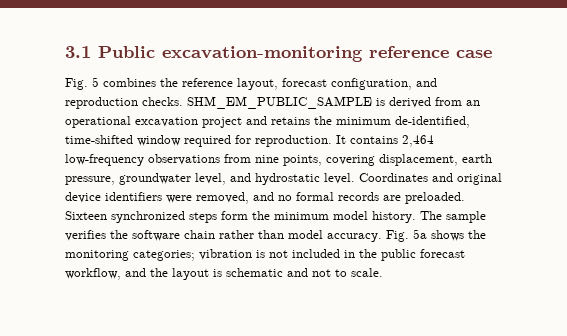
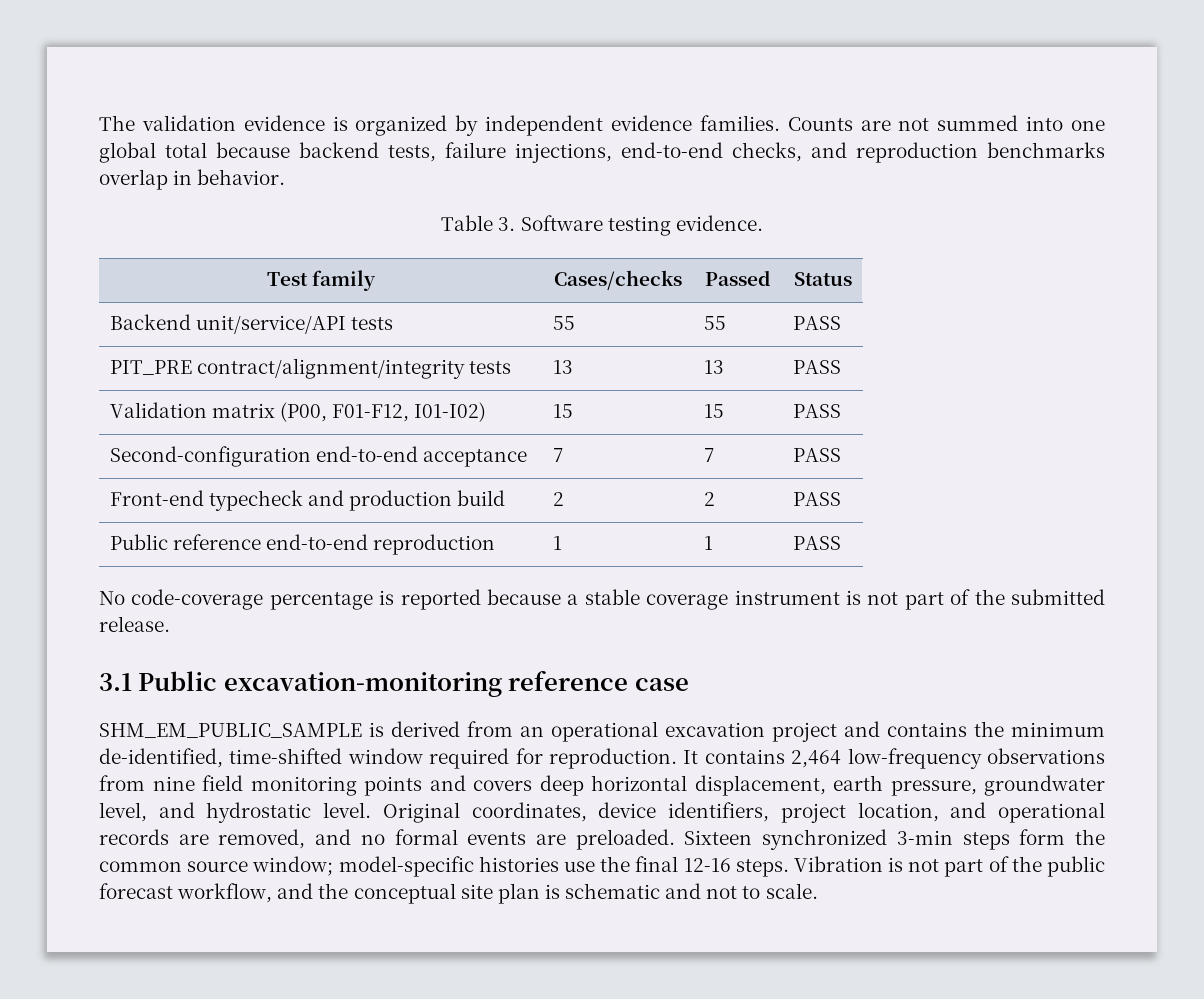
(65, 52) none -> [99,115,1106,136] [99,142,1105,163] [99,169,286,190] [441,215,763,236] [266,270,377,291] [554,270,682,290] [705,270,771,286] [793,272,852,286] [109,314,394,334] [552,316,575,330] [703,316,726,330] [792,316,841,330] [109,358,512,379] [552,360,573,374] [703,360,724,374] [792,360,841,374] [109,402,487,422] [552,404,573,418] [703,404,724,418] [792,404,841,418] [109,446,528,467] [552,448,563,462] [703,448,714,462] [792,448,841,462] [109,490,506,511] [552,492,564,506] [703,492,715,506] [792,492,841,506] [109,534,496,555] [552,536,562,550] [703,536,713,550] [792,536,841,550] [99,589,1105,610] [99,616,170,632] The validation evidence is organized by independent evidence families. Counts are not summed into one global total because backend tests, failure injections, end-to-end checks, and reproduction benchmarks overlap in behavior. // Table 3. Software testing evidence. // Test family | Cases/checks | Passed | Status // Backend unit/service/API tests | 55 | 55 | PASS // PIT_PRE contract/alignment/integrity tests | 13 | 13 | PASS // Validation matrix (P00, F01-F12, I01-I02) | 15 | 15 | PASS // Second-configuration end-to-end acceptance | 7 | 7 | PASS // Front-end typecheck and production build | 2 | 2 | PASS // Public reference end-to-end reproduction | 1 | 1 | PASS // No code-coverage percentage is reported because a stable coverage instrument is not part of the submitted release. //
[65,77,437,90] [65,97,183,109] Fig. 5 combines the reference layout, forecast configuration, and reproduction checks. -> (689, 684) none
[271,117,310,125] retains -> [887,722,967,737] contains
[283,155,375,166] points, covering -> [202,775,687,796] field monitoring points and covers deep horizontal
[359,173,502,185] [65,192,192,203] Coordinates and original device identifiers were -> [382,802,1106,823] [99,829,209,845] Original coordinates, device identifiers, project location, and operational records are
[338,192,379,201] records -> [467,832,527,845] events
(185, 217) none -> [896,830,953,845] 3-min
[274,211,486,223] [65,229,486,242] [65,249,355,261] minimum model history. The sample verifies the software chain rather than model accuracy. Fig. 5a shows the monitoring categories; vibration is not included in -> [99,856,1009,877] common source window; model-specific histories use the final 12-16 steps. Vibration is not part of
[172,268,209,280] layout -> [353,883,540,904] conceptual site plan

